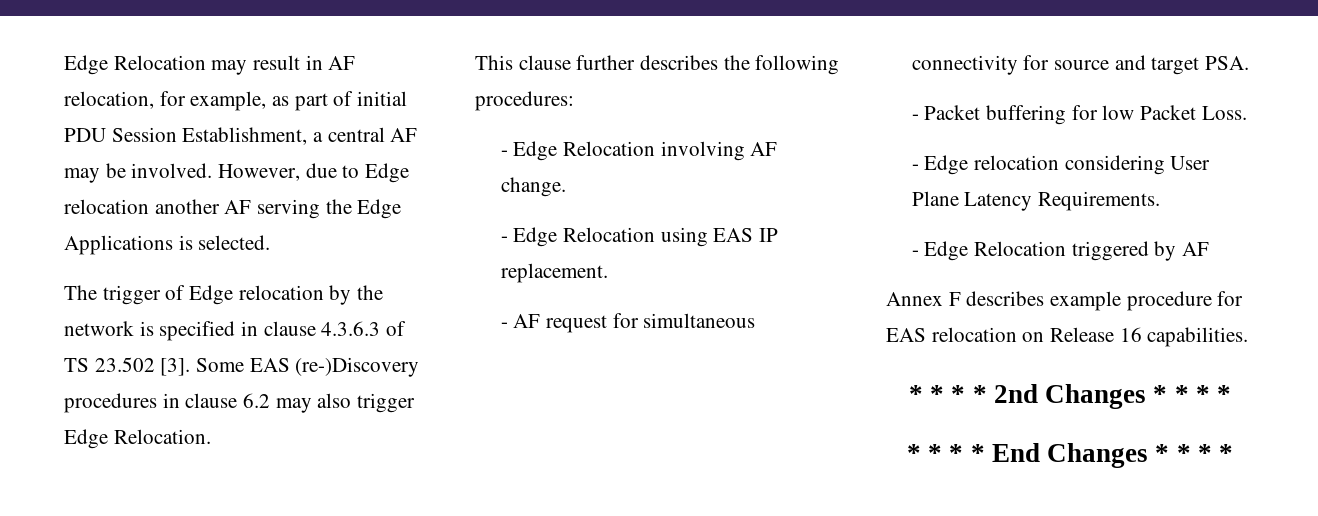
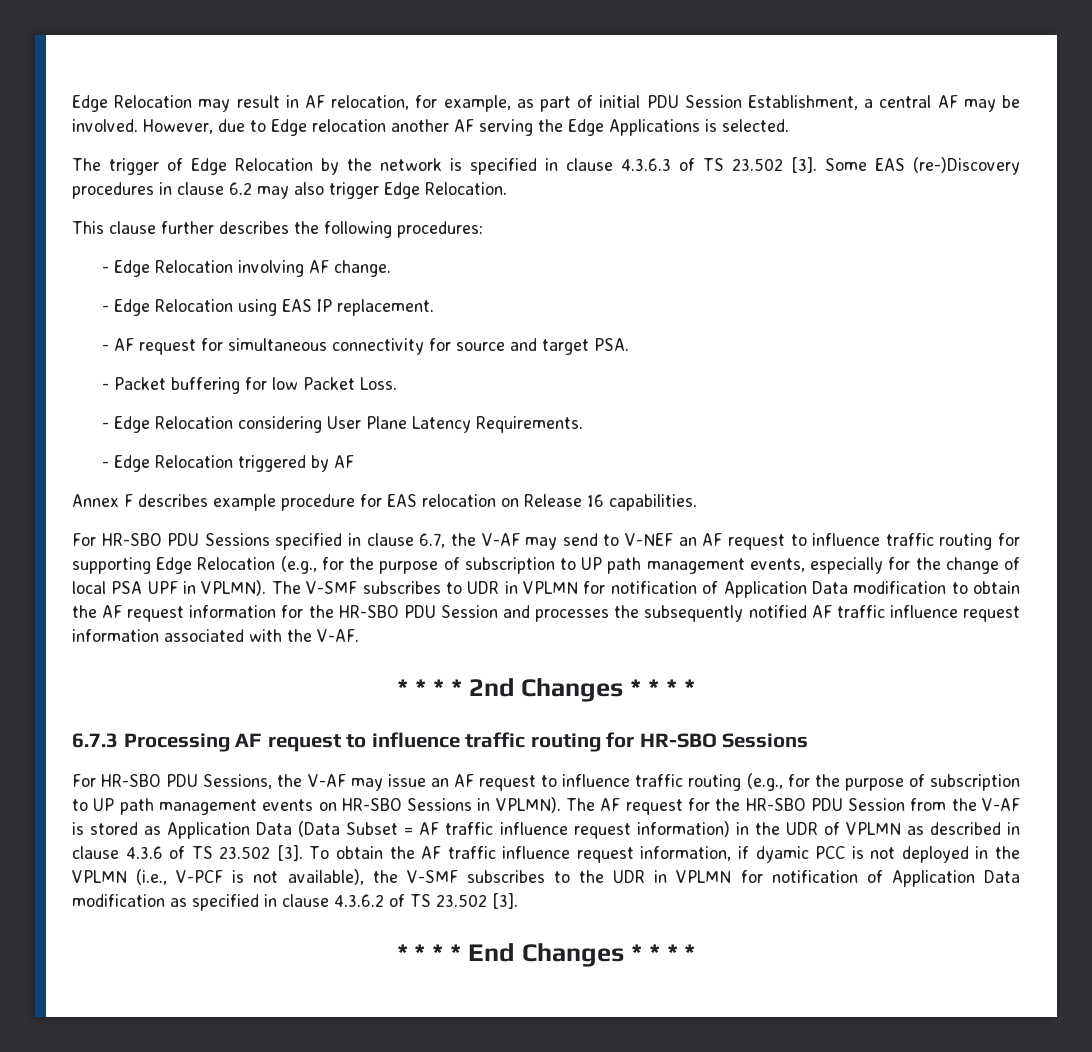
[238,285,324,300] relocation -> [235,158,313,171] Relocation
[973,155,1059,170] relocation -> [155,416,234,429] Relocation
(1249, 337) none -> [72,533,1020,550] [72,556,1020,574] [72,580,1020,598] [72,605,1021,622] [72,629,359,642] // For HR-SBO PDU Sessions specified in clause 6.7, the V-AF may send to V-NEF an AF request to influence traffic routing for supporting Edge Relocation (e.g., for the purpose of subscription to UP path management events, especially for the change of local PSA UPF in VPLMN). The V-SMF subscribes to UDR in VPLMN for notification of Application Data modification to obtain the AF request information for the HR-SBO PDU Session and processes the subsequently notified AF traffic influence request information associated with the V-AF.
(1232, 394) none -> [72,732,809,752] [72,773,1021,791] [72,797,1020,815] [72,821,1020,839] [72,845,1020,863] [72,869,1020,887] [72,893,518,911] // 6.7.3 Processing AF request to influence traffic routing for HR-SBO Sessions // For HR-SBO PDU Sessions, the V-AF may issue an AF request to influence traffic routing (e.g., for the purpose of subscription to UP path management events on HR-SBO Sessions in VPLMN). The AF request for the HR-SBO PDU Session from the V-AF is stored as Application Data (Data Subset = AF traffic influence request information) in the UDR of VPLMN as described in clause 4.3.6 of TS 23.502 [3]. To obtain the AF traffic influence request information, if dyamic PCC is not deployed in the VPLMN (i.e., V-PCF is not available), the V-SMF subscribes to the UDR in VPLMN for notification of Application Data modification as specified in clause 4.3.6.2 of TS 23.502 [3].

